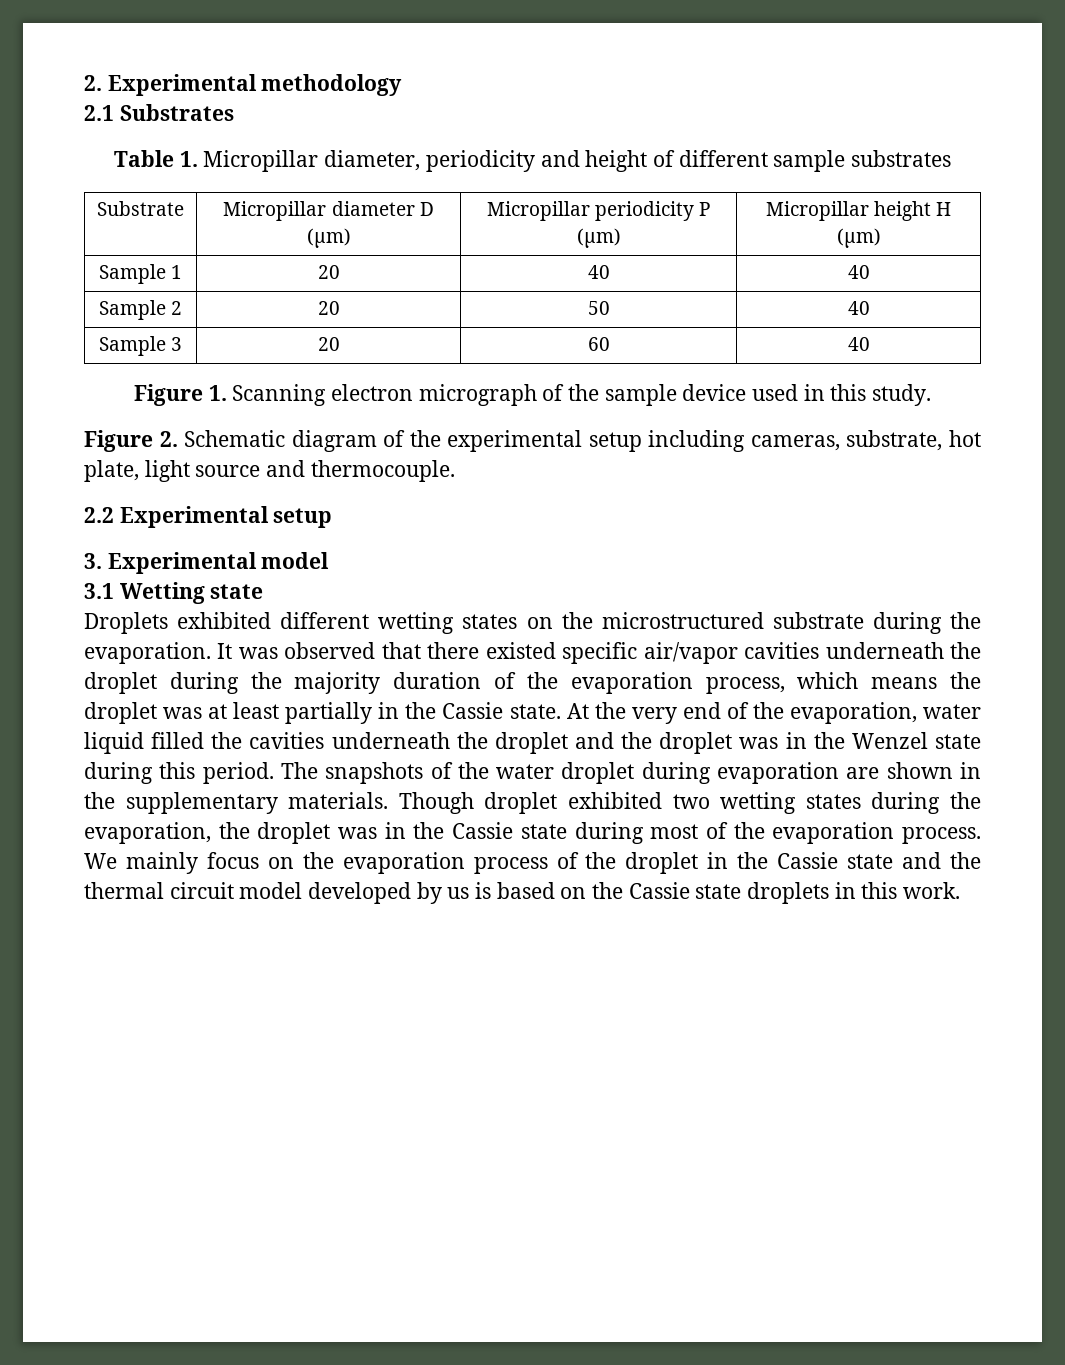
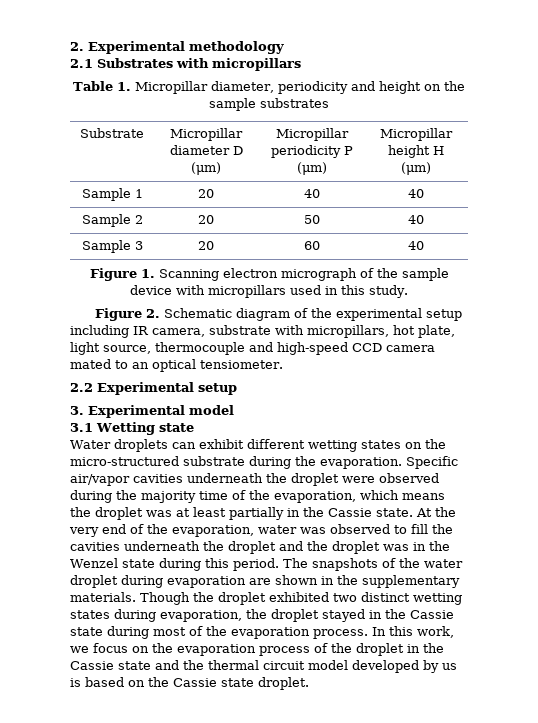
(234, 112) none -> [176,58,301,71] with micropillars
[652,150,768,167] of different -> [423,81,465,91] on the
(747, 392) none -> [176,285,287,298] with micropillars
[750,430,981,451] [84,460,455,482] cameras, substrate, hot plate, light source and thermocouple. -> [133,325,455,338] [70,342,435,355] [70,359,283,372] IR camera, substrate with micropillars, hot plate, light source, thermocouple and high-speed CCD camera mated to an optical tensiometer.
[84,612,272,634] Droplets exhibited -> [70,439,244,452] Water droplets can exhibit
[601,612,764,629] microstructured -> [70,456,179,466] micro-structured
[217,642,638,664] It was observed that there existed specific -> [406,456,458,469] Specific
(157, 683) none -> [342,473,439,483] were observed
[393,672,785,694] duration of the evaporation process, -> [199,490,356,503] time of the evaporation,
[84,732,205,754] liquid filled -> [300,524,428,534] was observed to fill
(474, 803) none -> [193,592,214,602] the
(710, 801) none -> [361,592,410,602] distinct
[950,792,982,809] the -> (156, 615) none
[338,827,378,839] was -> [322,609,365,622] stayed
[84,852,198,874] We mainly -> [372,626,454,638] [70,646,89,653] In this work, we
[747,882,961,904] droplets in this work. -> [258,677,309,690] droplet.

